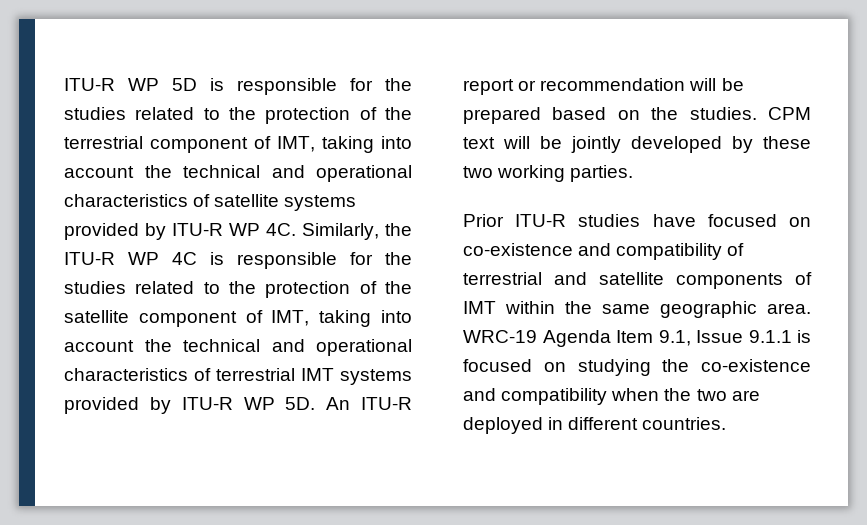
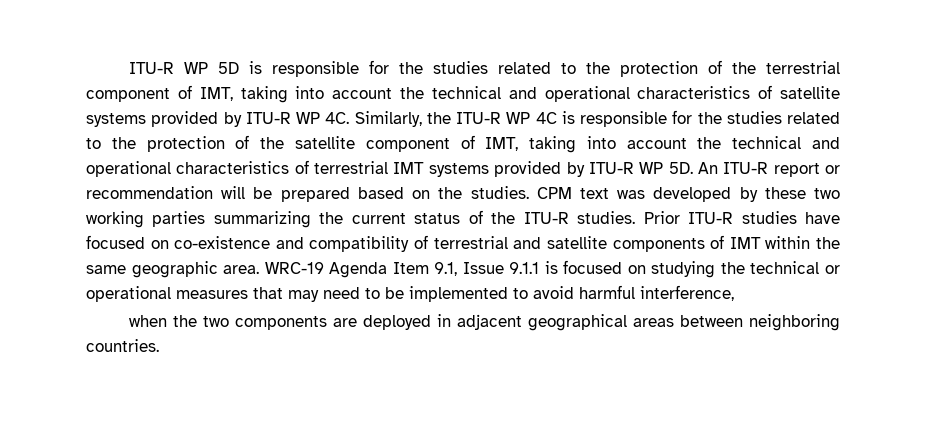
[503,136,621,153] will be jointly -> [617,190,646,199] was
[570,165,634,182] parties. // -> [152,210,636,228] parties summarizing the current status of the ITU-R studies.
[701,359,811,372] [463,388,608,405] co-existence and compatibility -> [750,261,840,274] [86,285,734,302] technical or operational measures that may need to be implemented to avoid harmful interference, //
(727, 395) none -> [234,316,327,330] components
[568,417,639,430] different -> [456,314,840,331] adjacent geographical areas between neighboring

